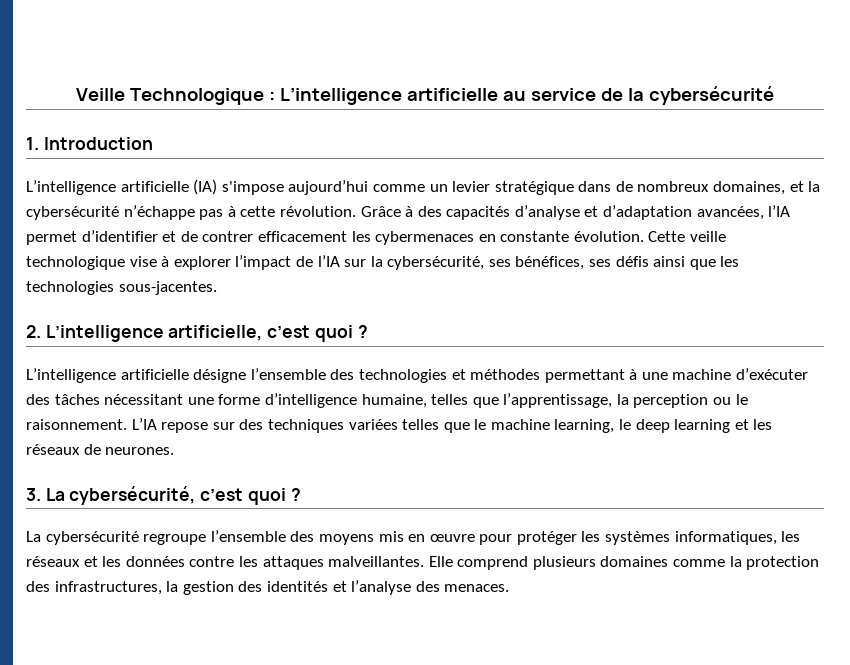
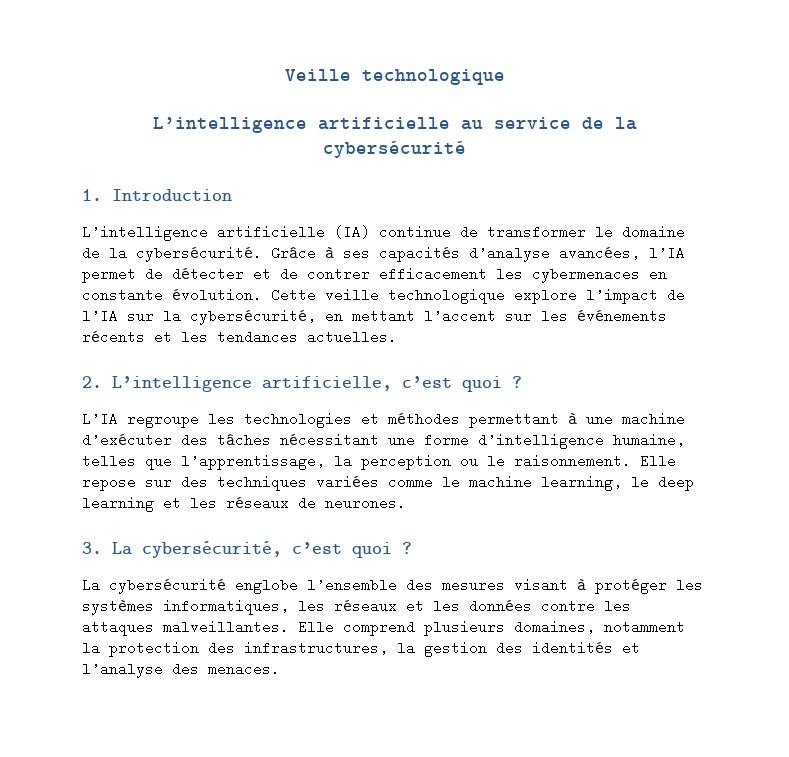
[130,88,276,105] Technologique : -> [361,69,505,85] technologique //
[221,180,821,195] [26,205,356,220] s'impose aujourd’hui comme un levier stratégique dans de nombreux domaines, et la cybersécurité n’échappe pas à cette révolution. -> [379,225,685,239] [82,246,262,262] continue de transformer le domaine de la cybersécurité.
[417,206,442,217] des -> [343,246,370,260] ses
[584,205,693,220] et d’adaptation -> (550, 254) none
[81,230,158,242] d’identifier -> [145,267,244,281] de détecter
[129,256,231,270] vise à explorer -> [514,288,577,304] explore
[488,256,740,270] [26,281,217,295] ses bénéfices, ses défis ainsi que les technologies sous-jacentes. -> [325,309,667,323] [82,330,397,344] en mettant l’accent sur les événements récents et les tendances actuelles.
[26,368,355,383] L’intelligence artificielle désigne l’ensemble des -> [82,412,235,428] L’IA regroupe les
[131,418,157,430] L’IA -> [640,454,676,468] Elle
[402,419,470,433] telles que -> [388,475,433,489] comme
[143,530,513,545] regroupe l’ensemble des moyens mis en œuvre pour -> [235,578,586,594] englobe l’ensemble des mesures visant à
[600,556,726,567] domaines comme -> [514,620,685,634] domaines, notamment

